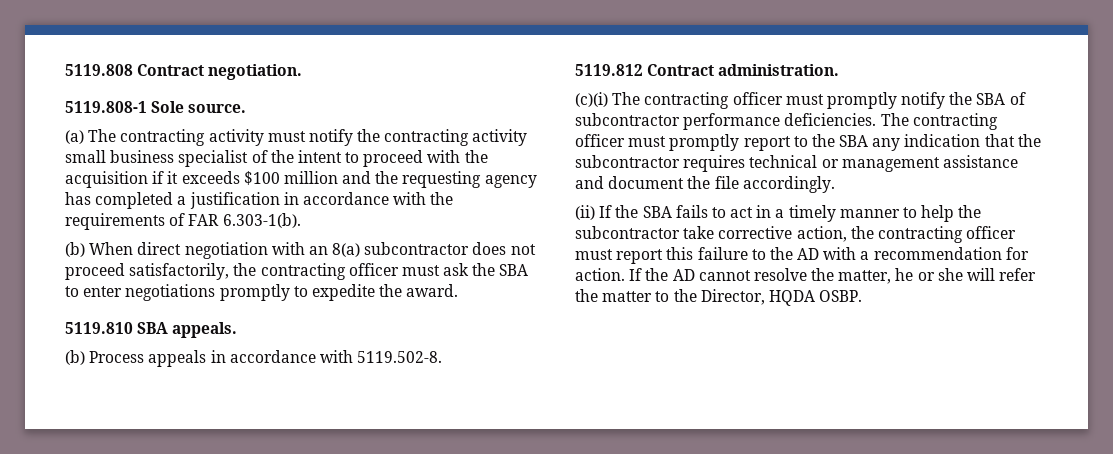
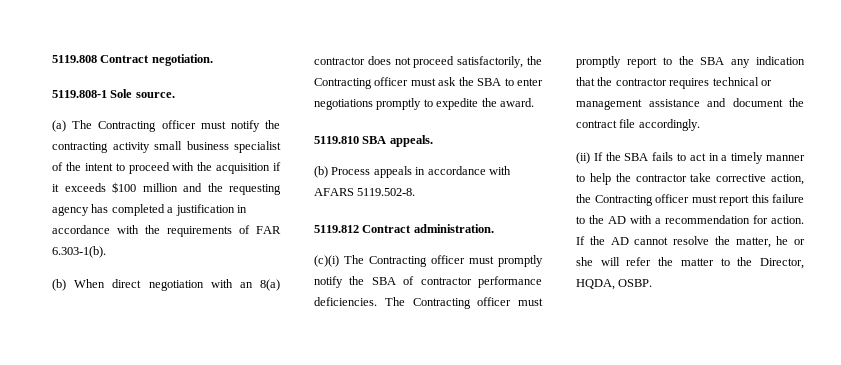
[120,129,264,146] contracting activity -> [98,120,196,132] Contracting officer
[364,242,470,255] subcontractor -> [314,57,365,65] contractor
[260,263,346,280] contracting -> [314,78,372,89] Contracting
(353, 356) none -> [314,188,354,196] AFARS
[644,92,730,109] contracting -> [369,256,427,267] Contracting
[575,113,680,126] subcontractor -> [420,277,472,285] contractor
[912,113,998,130] contracting -> [412,298,471,309] Contracting
[575,155,680,168] subcontractor -> [615,78,667,86] contractor
(711, 182) none -> [576,120,617,128] contract
[575,226,680,239] subcontractor -> [635,174,687,182] contractor
[877,226,963,243] contracting -> [594,195,653,206] Contracting
[768,290,815,306] HQDA -> [576,279,615,290] HQDA,

